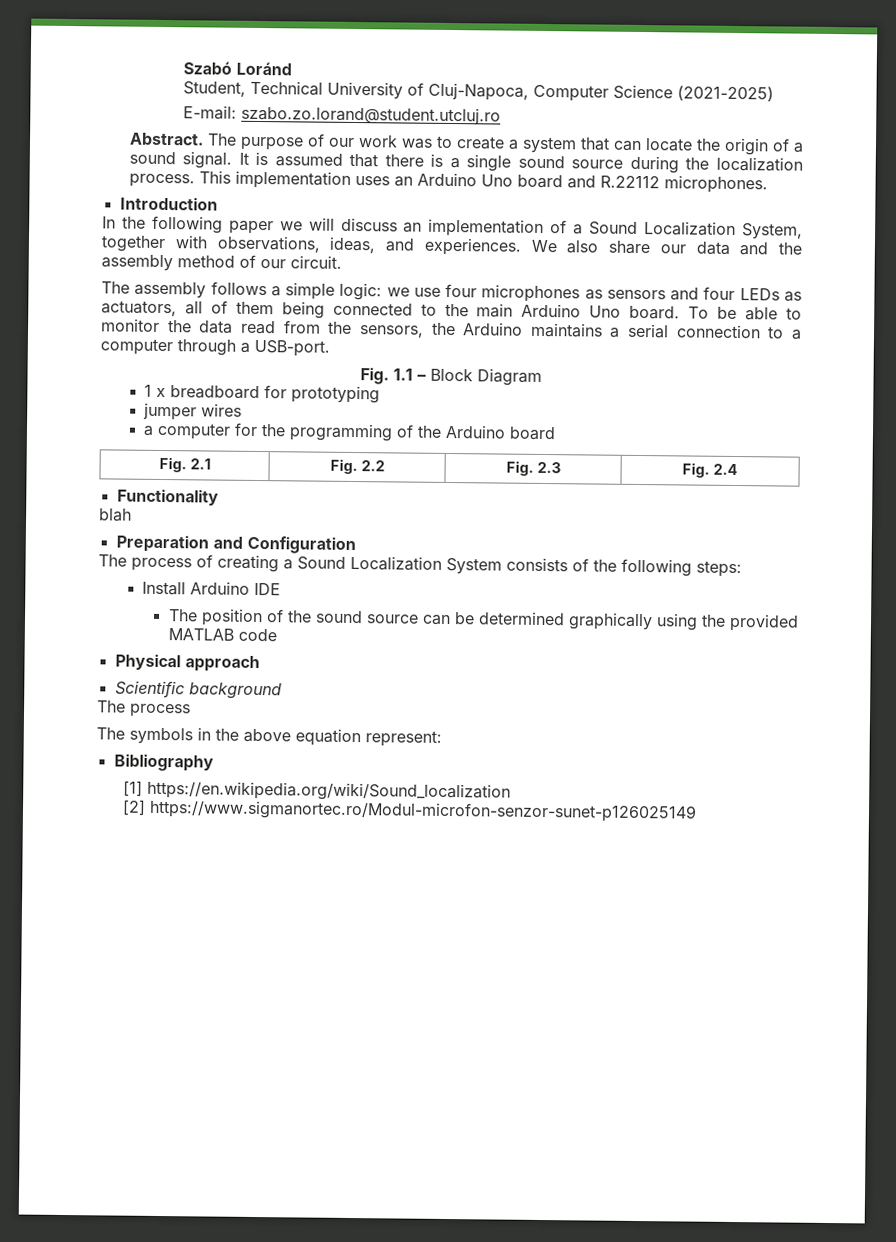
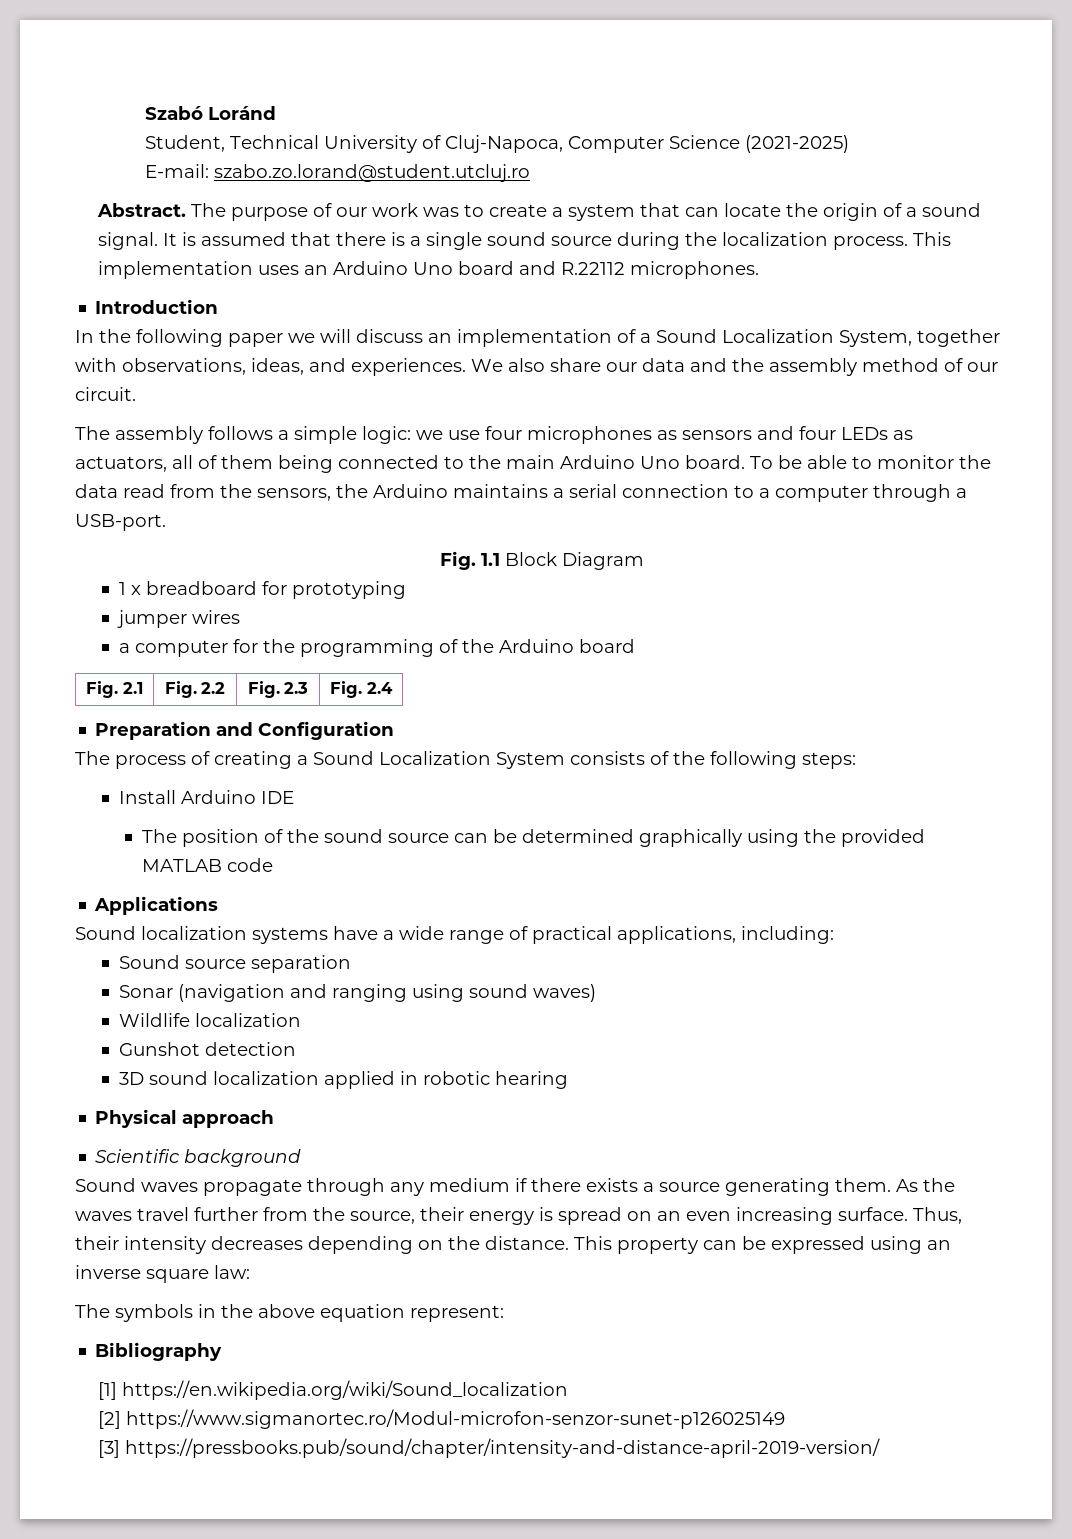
[416,374,426,381] – -> (500, 559) none
[116,488,219,506] [99,508,132,522] // Functionality // blah -> (393, 688) none
[114,653,260,673] [114,680,282,700] [97,700,191,718] Physical approach // Scientific background // The process -> [94,896,219,915] [75,926,834,944] [118,955,351,973] [118,984,596,1002] [118,1013,301,1027] [118,1042,296,1056] [118,1071,568,1089] [95,1109,275,1128] [95,1149,302,1167] [75,1178,955,1196] [75,1207,962,1225] [75,1236,951,1254] [75,1265,250,1283] Applications // Sound localization systems have a wide range of practical applications, including: // Sound source separation // Sonar (navigation and ranging using sound waves) // Wildlife localization // Gunshot detection // 3D sound localization applied in robotic hearing // Physical approach // Scientific background // Sound waves propagate through any medium if there exists a source generating them. As the waves travel further from the source, their energy is spread on an even increasing surface. Thus, their intensity decreases depending on the distance. This property can be expressed using an inverse square law:
(697, 811) none -> [98,1438,881,1458] // [3] https://pressbooks.pub/sound/chapter/intensity-and-distance-april-2019-version/

